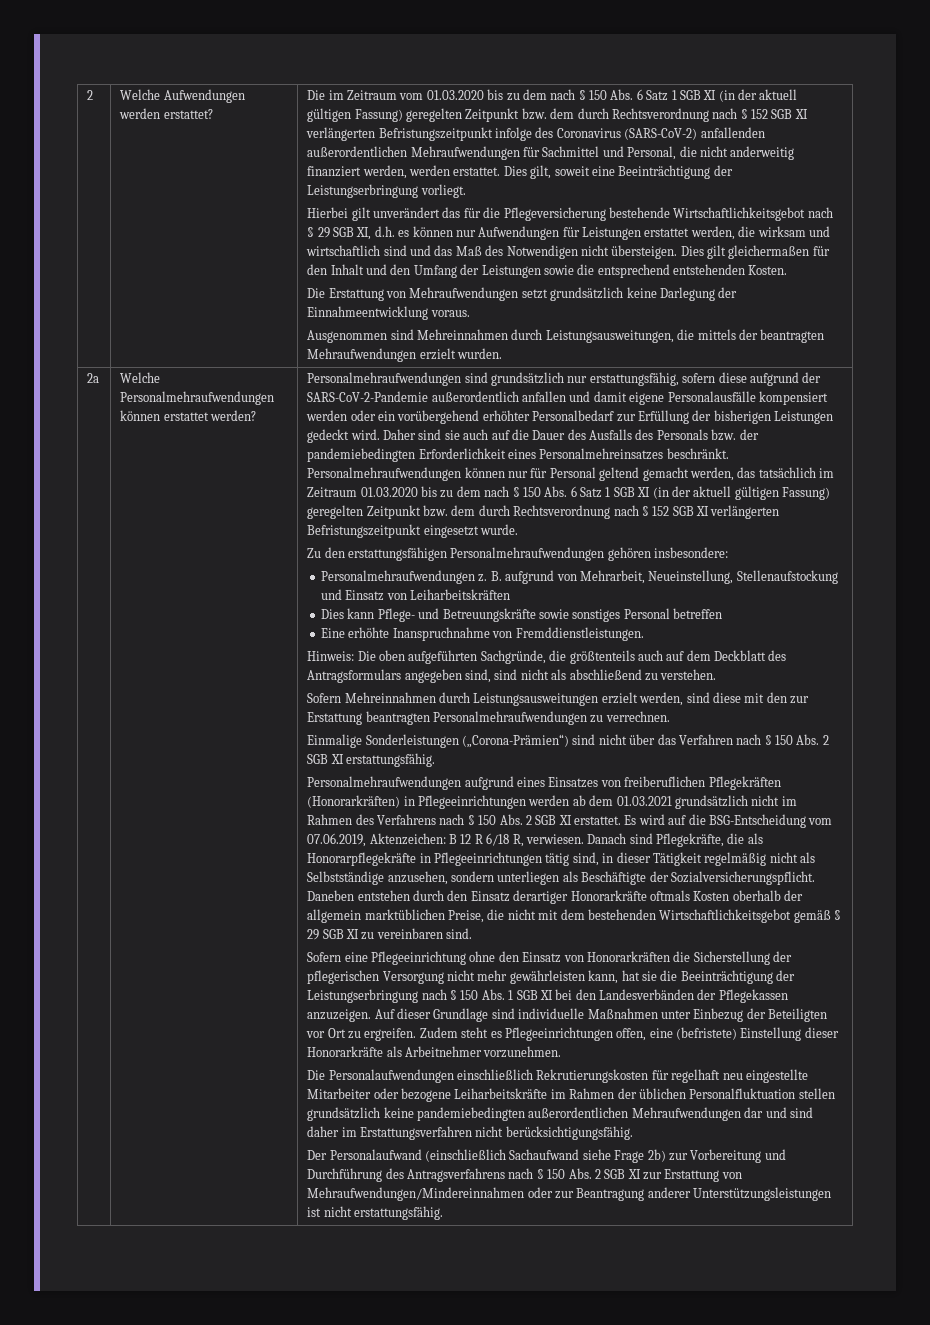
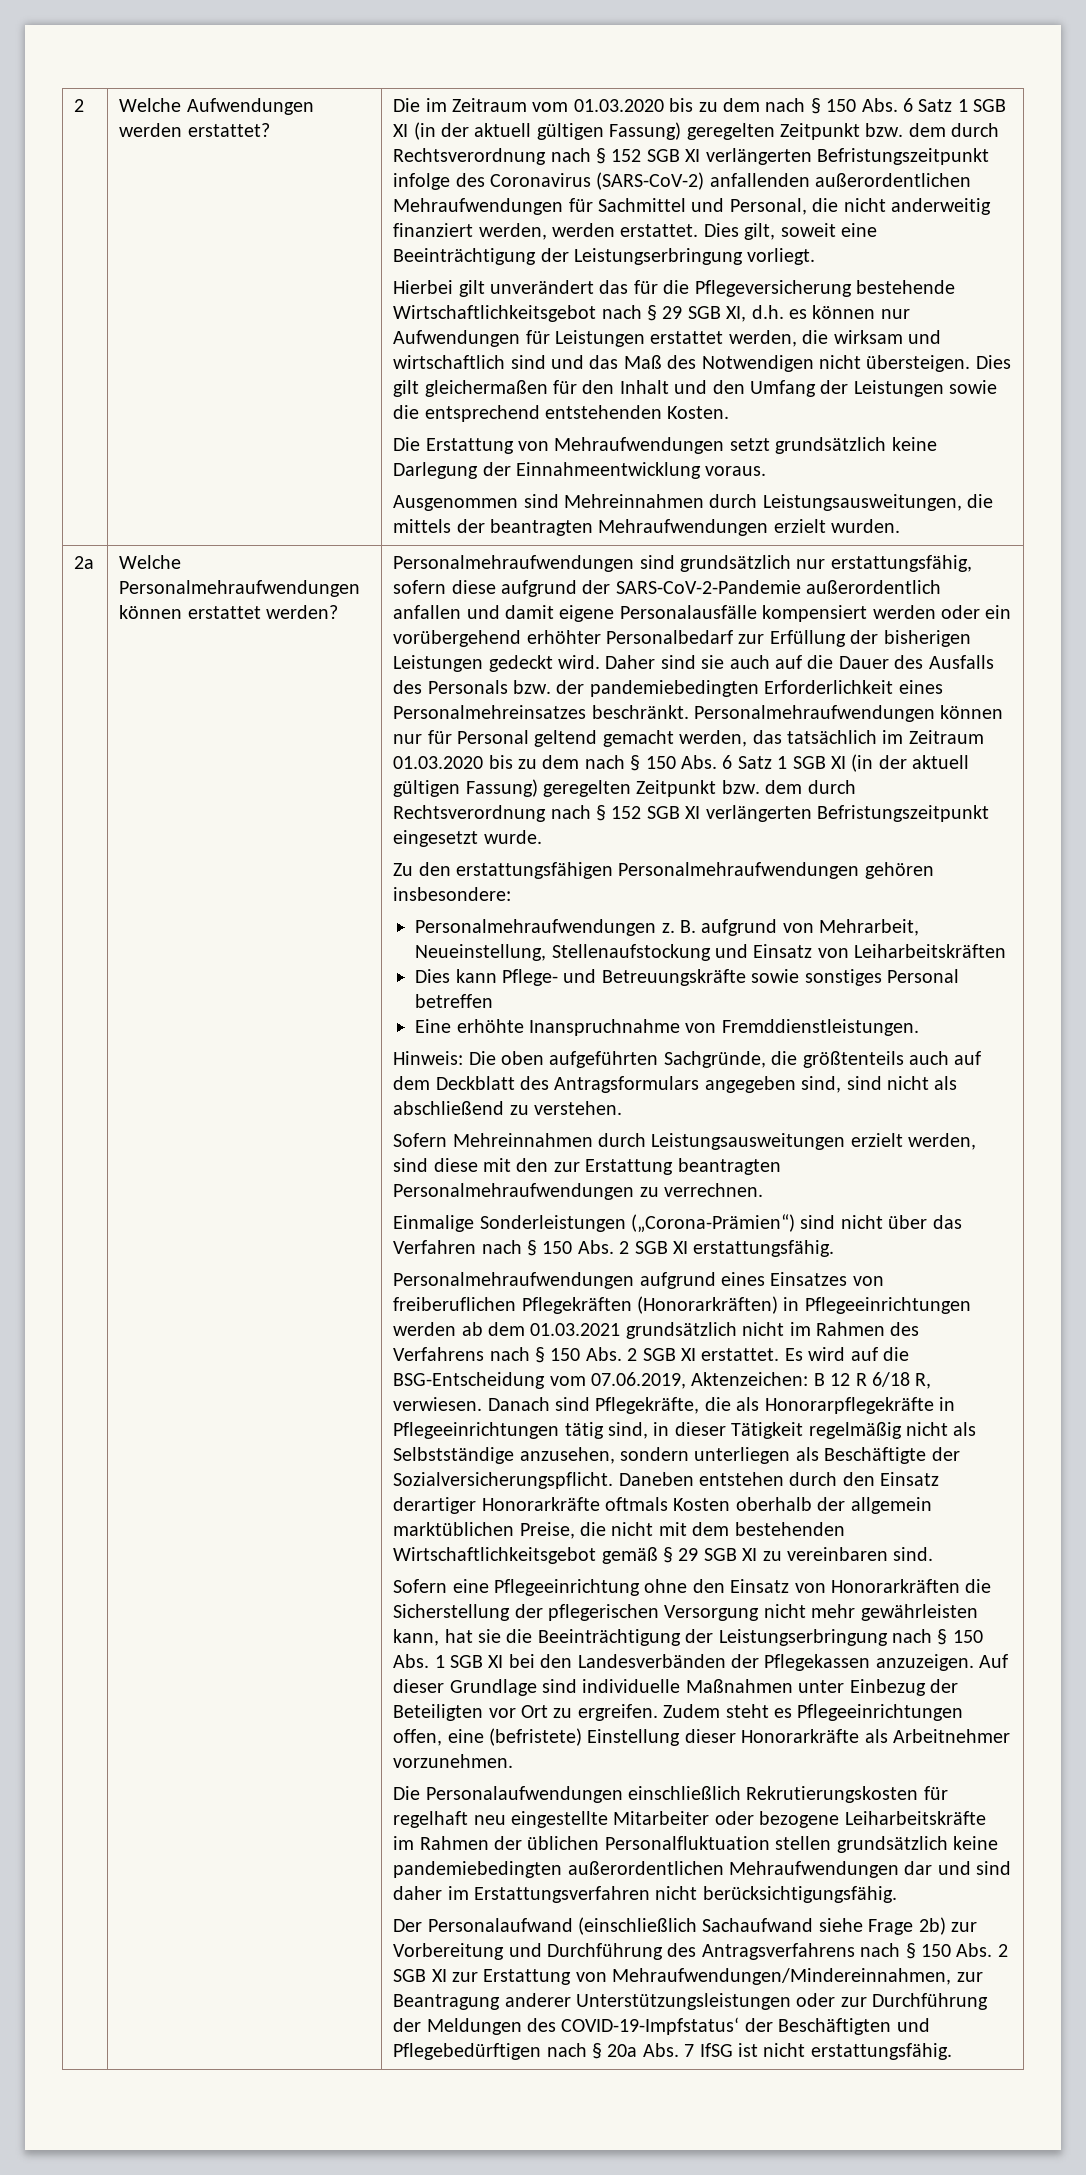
[307,1187,553,1201] Mehraufwendungen/Mindereinnahmen oder -> [612,1968,952,1985] Mehraufwendungen/Mindereinnahmen,
(832, 1194) none -> [796,1993,989,2010] [393,2017,930,2035] [393,2043,733,2060] oder zur Durchführung der Meldungen des COVID-19-Impfstatus‘ der Beschäftigten und Pflegebedürftigen nach § 20a Abs. 7 IfSG

